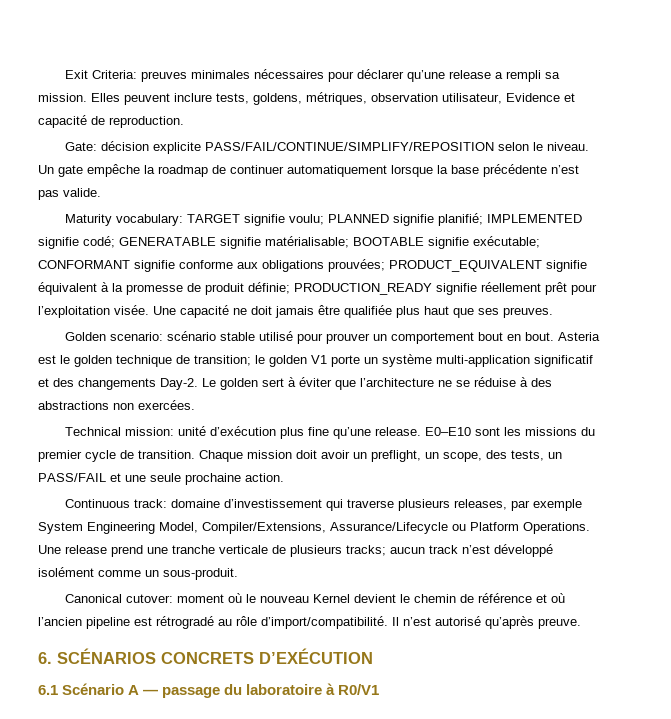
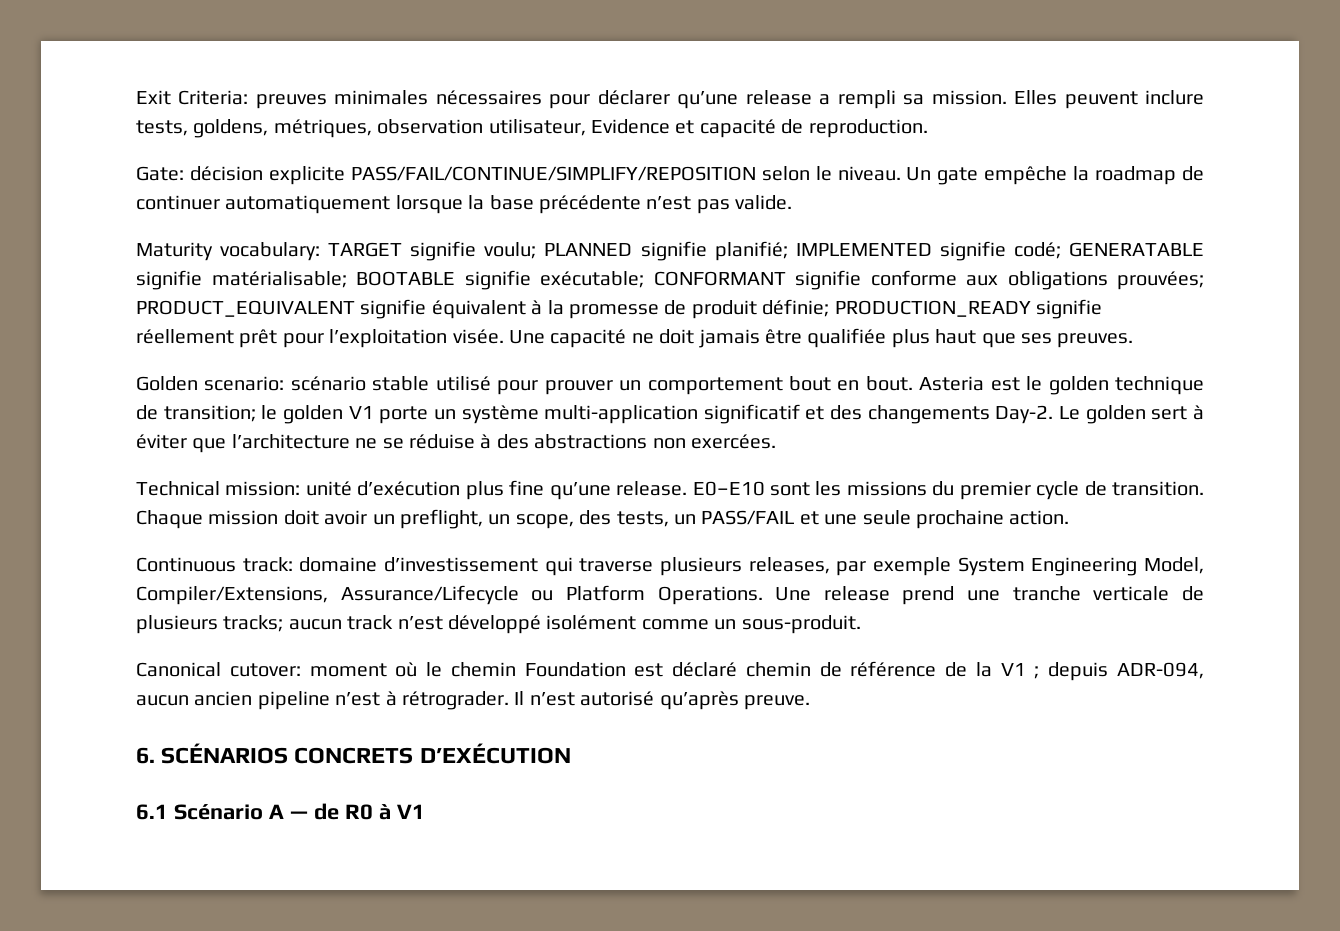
[259,593,565,603] [38,616,388,629] nouveau Kernel devient le chemin de référence et où l’ancien pipeline est rétrogradé au rôle d’import/compatibilité. -> [450,661,1204,681] [136,691,509,710] chemin Foundation est déclaré chemin de référence de la V1 ; depuis ADR-094, aucun ancien pipeline n’est à rétrograder.
[162,683,380,698] passage du laboratoire à R0/V1 -> [313,803,425,820] de R0 à V1

